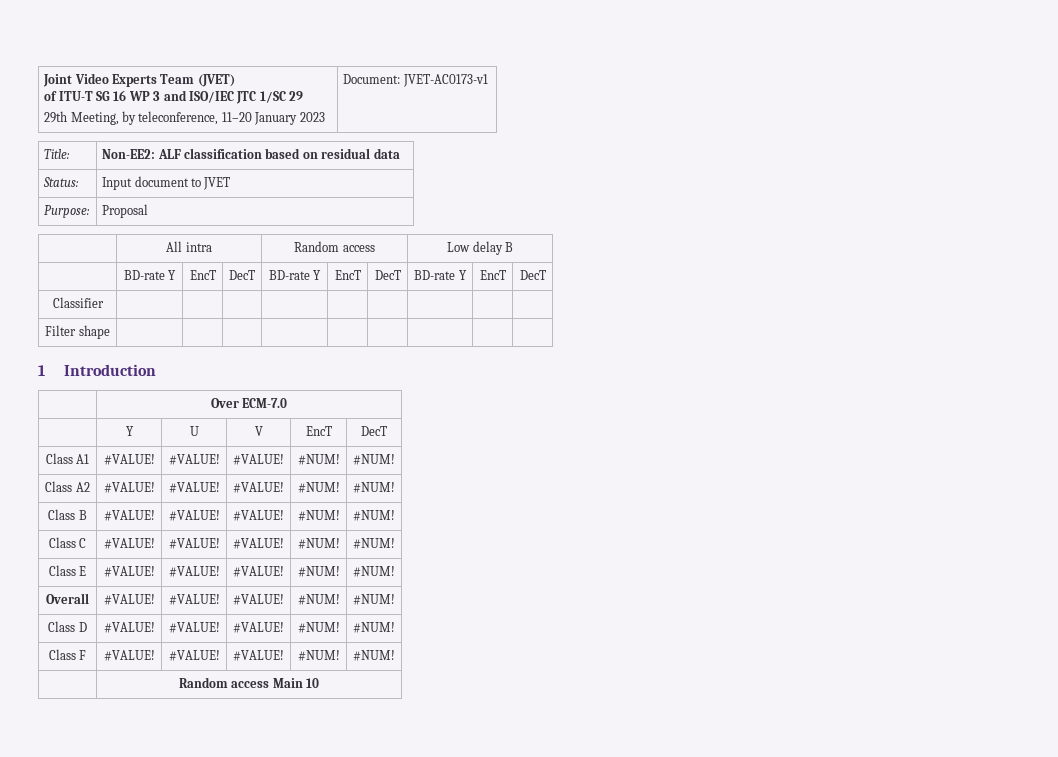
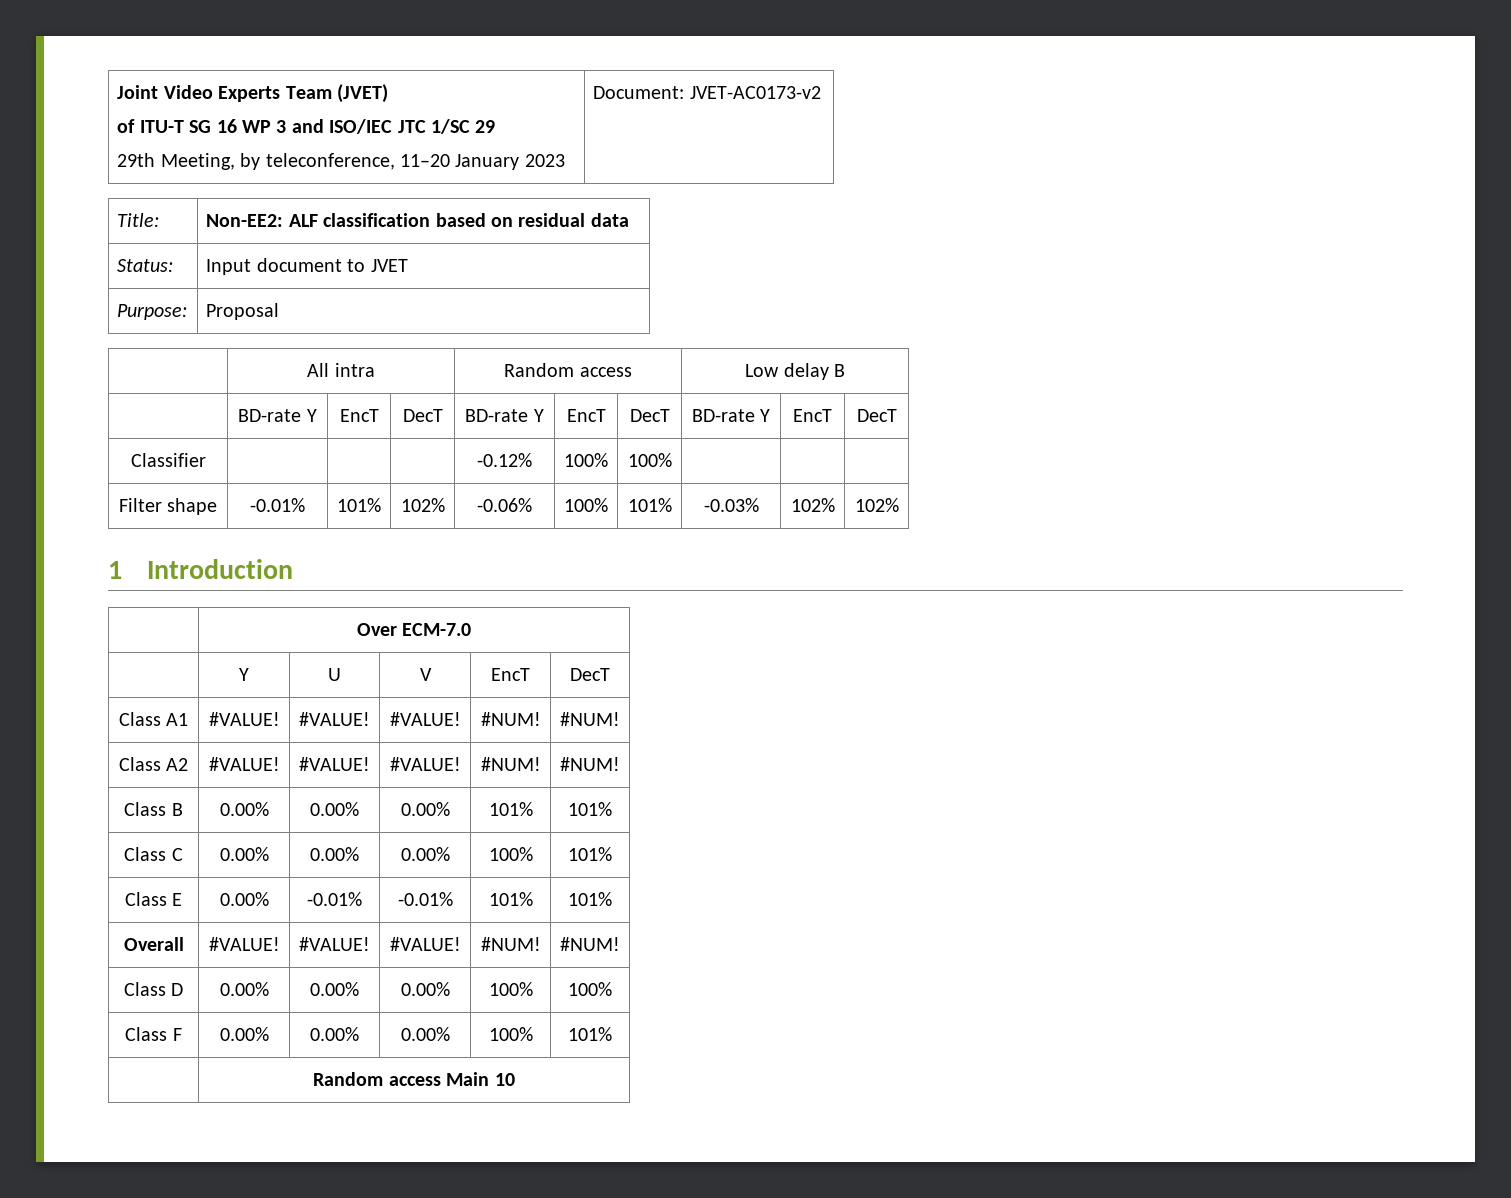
[402,74,488,87] JVET-AC0173-v1 -> [689,86,821,99] JVET-AC0173-v2
(104, 302) | | -> [477,453,532,467] [564,453,608,467] [627,453,672,467] -0.12% | 100% | 100%
(110, 332) | | | | | | | | -> [250,498,305,512] [337,498,381,512] [400,498,445,512] [477,498,532,512] [564,498,608,512] [627,498,672,512] [703,498,759,512] [790,498,835,512] [854,498,899,512] -0.01% | 101% | 102% | -0.06% | 100% | 101% | -0.03% | 102% | 102%
[103,510,155,521] [168,510,220,521] [233,510,284,521] [297,510,340,521] [353,510,395,521] [48,537,87,548] [103,538,155,549] [168,538,220,549] [233,538,284,549] [297,538,340,549] [353,538,395,549] [48,565,87,576] [103,566,155,577] [168,566,220,577] [233,566,284,577] [297,566,340,577] [353,566,395,577] #VALUE! | #VALUE! | #VALUE! | #NUM! | #NUM! // Class C | #VALUE! | #VALUE! | #VALUE! | #NUM! | #NUM! // Class E | #VALUE! | #VALUE! | #VALUE! | #NUM! | #NUM! -> [219,802,269,816] [310,802,359,816] [400,802,450,816] [488,802,533,816] [568,802,612,816] [124,847,183,861] [219,847,269,861] [310,847,359,861] [400,847,450,861] [488,847,533,861] [568,847,612,861] [124,892,183,906] [219,892,269,906] [307,892,362,906] [397,892,453,906] [488,892,533,906] [568,892,612,906] 0.00% | 0.00% | 0.00% | 101% | 101% // Class C | 0.00% | 0.00% | 0.00% | 100% | 101% // Class E | 0.00% | -0.01% | -0.01% | 101% | 101%
[103,622,155,633] [168,622,220,633] [233,622,284,633] [297,622,340,633] [353,622,395,633] [48,649,87,660] [103,650,155,661] [168,650,220,661] [233,650,284,661] [297,650,340,661] [353,650,395,661] #VALUE! | #VALUE! | #VALUE! | #NUM! | #NUM! // Class F | #VALUE! | #VALUE! | #VALUE! | #NUM! | #NUM! -> [219,982,269,996] [310,982,359,996] [400,982,450,996] [488,982,533,996] [568,982,612,996] [125,1027,182,1041] [219,1027,269,1041] [310,1027,359,1041] [400,1027,450,1041] [488,1027,533,1041] [568,1027,612,1041] 0.00% | 0.00% | 0.00% | 100% | 100% // Class F | 0.00% | 0.00% | 0.00% | 100% | 101%

